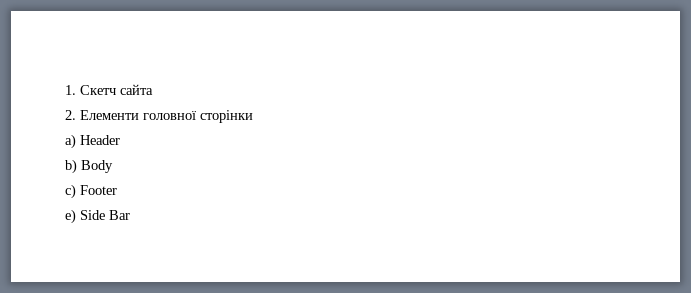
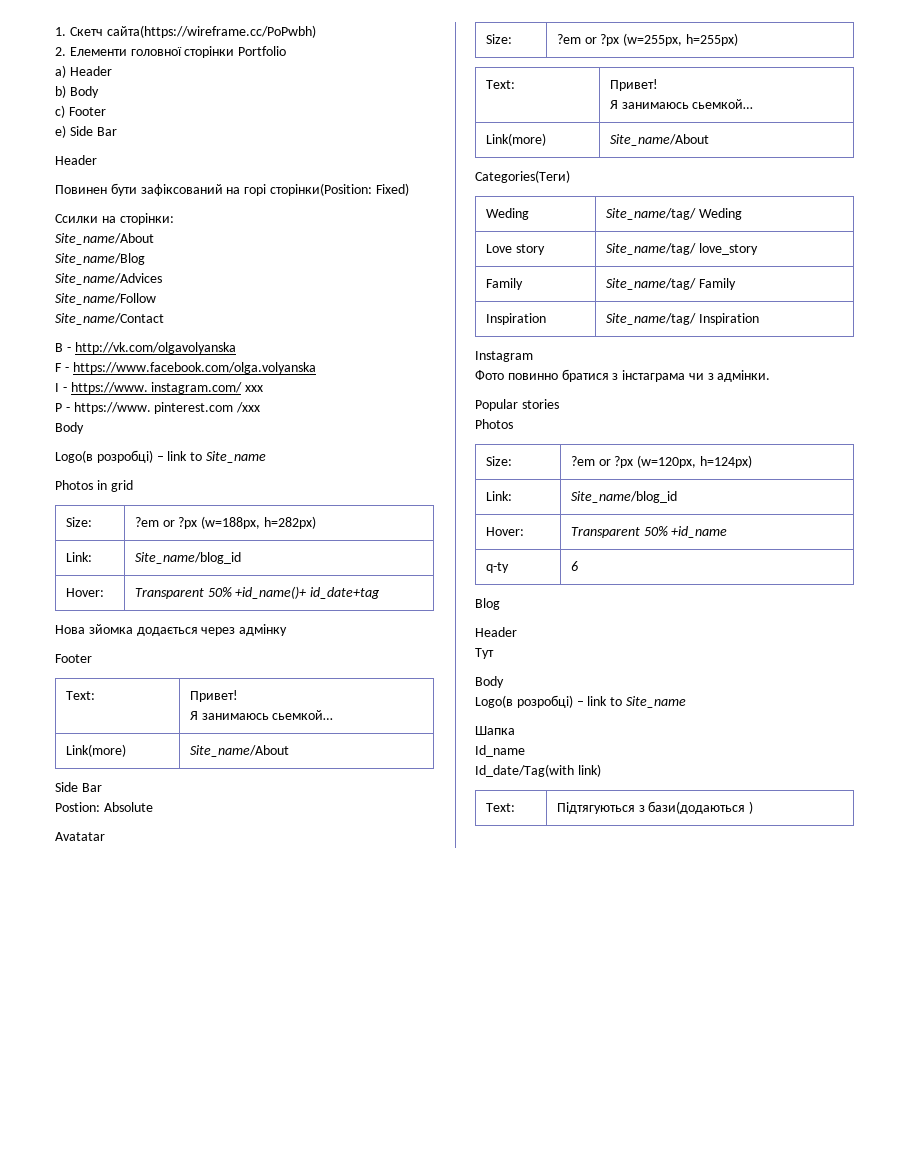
[120,84,153,95] сайта -> [106,25,316,38] сайта(https://wireframe.cc/PoPwbh)
(253, 116) none -> [238,46,287,56] Portfolio
(130, 215) none -> [55,155,97,165] [55,183,409,196] [55,213,174,225] [55,233,154,245] [55,253,145,265] [55,273,162,285] [55,293,156,305] [55,313,164,325] [55,342,236,354] [55,362,316,374] [55,382,264,394] [55,402,261,414] [55,422,84,434] [55,450,266,463] [55,480,133,492] [65,517,92,527] [134,516,317,529] [65,552,92,562] [134,552,241,564] [65,588,104,597] [134,586,381,599] [55,624,288,636] [55,654,92,663] [65,691,95,700] [189,690,238,702] [189,710,334,720] [65,744,126,757] [189,745,289,757] [55,782,102,792] [55,802,153,812] [55,832,105,841] [485,34,512,44] [556,33,739,46] [485,80,515,89] [609,79,658,91] [609,99,754,109] [485,133,546,146] [609,134,709,146] [475,170,570,183] [485,208,529,220] [605,208,742,220] [485,244,545,255] [605,243,758,255] [485,278,523,290] [605,278,736,290] [485,313,546,325] [605,313,759,325] [475,351,533,362] [475,369,771,382] [475,399,559,411] [475,419,513,429] [485,456,512,466] [570,455,753,468] [485,491,512,501] [570,491,677,503] [485,527,524,536] [570,526,728,538] [485,562,509,573] [570,561,578,571] [475,598,500,610] [475,627,517,637] [475,648,494,659] [475,676,504,688] [475,695,686,708] [475,726,515,735] [475,745,525,757] [475,764,601,777] [485,803,515,812] [556,801,754,814] // Header // Повинен бути зафіксований на горі сторінки(Position: Fixed) // Ссилки на сторінки: // Site_name/About // Site_name/Blog // Site_name/Advices // Site_name/Follow // Site_name/Contact // B - http://vk.com/olgavolyanska // F - https://www.facebook.com/olga.volyanska // I - https://www. instagram.com/ xxx // P - https://www. pinterest.com /xxx // Body // Logo(в розробці) – link to Site_name // Photos in grid // Size: | ?em or ?px (w=188px, h=282px) // Link: | Site_name/blog_id // Hover: | Transparent 50% +id_name()+ id_date+tag // Нова зйомка додається через адмінку // Footer // Text: | Привет! // Я занимаюсь сьемкой… // Link(more) | Site_name/About // Side Bar // Postion: Absolute // Avatatar // Size: | ?em or ?px (w=255px, h=255px) // Text: | Привет! // Я занимаюсь сьемкой… // Link(more) | Site_name/About // Categories(Теги) // Weding | Site_name/tag/ Weding // Love story | Site_name/tag/ love_story // Family | Site_name/tag/ Family // Inspiration | Site_name/tag/ Inspiration // Instagram // Фото повинно братися з інстаграма чи з адмінки. // Popular stories // Photos // Size: | ?em or ?px (w=120px, h=124px) // Link: | Site_name/blog_id // Hover: | Transparent 50% +id_name // q-ty | 6 // Blog // Header // Тут // Body // Logo(в розробці) – link to Site_name // Шапка // Id_name // Id_date/Tag(with link) // Text: | Підтягуються з бази(додаються )

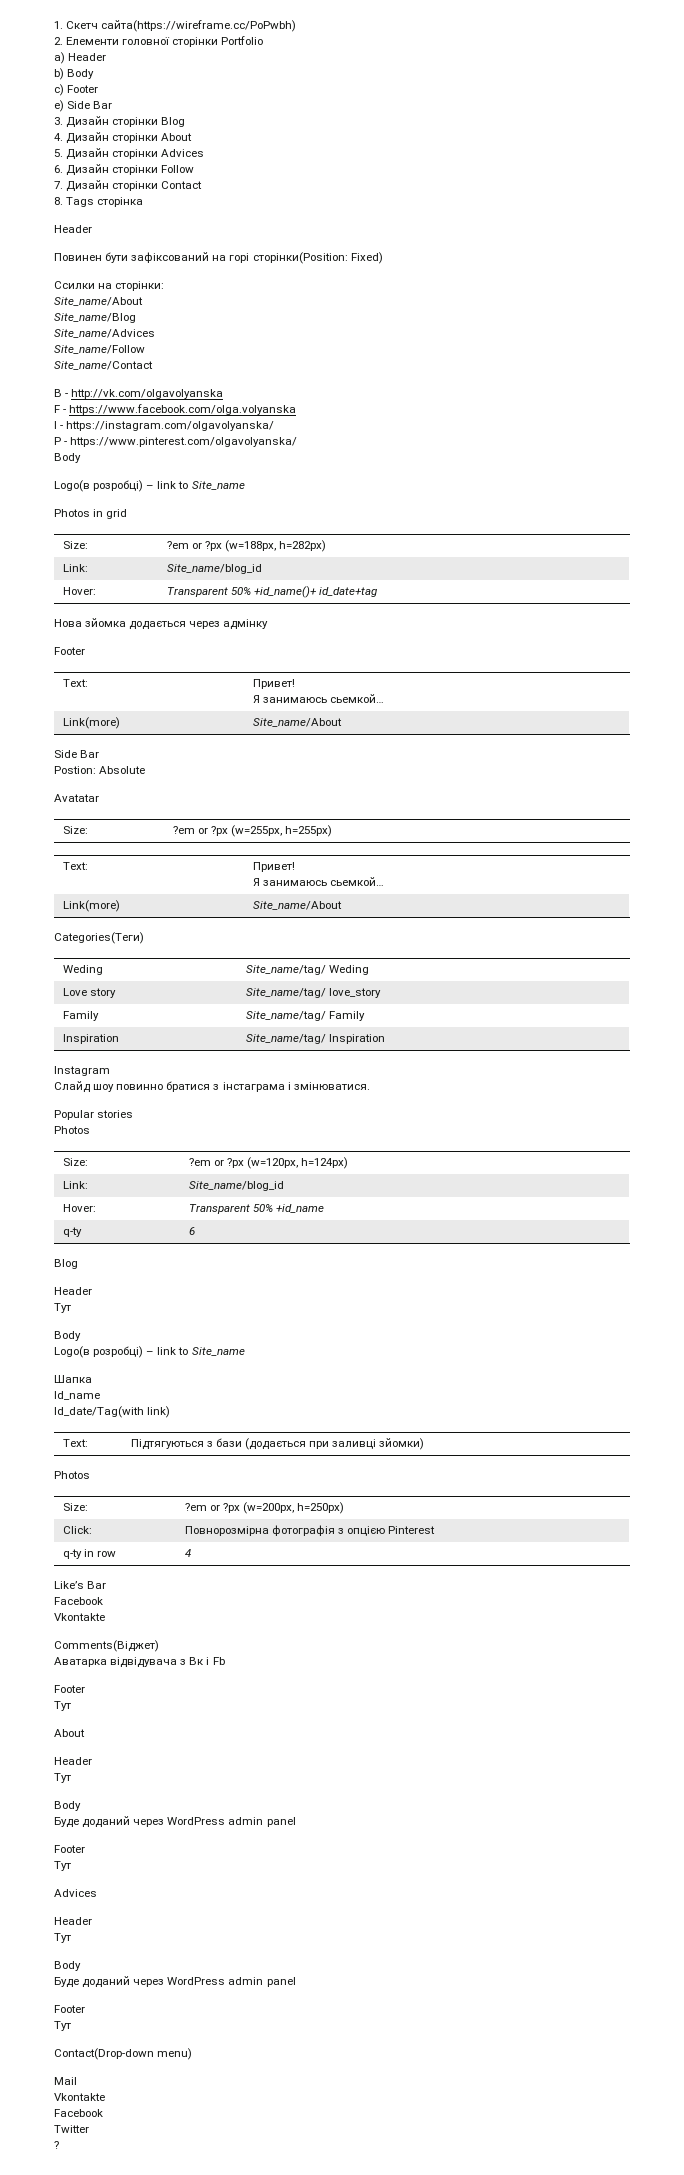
(117, 131) none -> [54,116,186,128] [54,132,193,144] [54,148,205,160] [54,164,195,176] [54,180,203,192] [54,197,144,207] // 3. Дизайн сторінки Blog // 4. Дизайн сторінки About // 5. Дизайн сторінки Advices // 6. Дизайн сторінки Follow // 7. Дизайн сторінки Contact // 8. Tags сторінка
[70,382,264,394] https://www. instagram.com/ xxx -> [66,421,275,431] https://instagram.com/olgavolyanska/
[73,402,261,414] https://www. pinterest.com /xxx -> [70,437,298,447] https://www.pinterest.com/olgavolyanska/
[475,370,504,380] Фото -> [54,1081,115,1093] Слайд шоу
[688,370,771,382] чи з адмінки. -> [287,1082,370,1090] і змінюватися.
[648,801,754,814] бази(додаються ) -> [215,1438,425,1450] [54,1471,90,1479] [62,1503,88,1511] [184,1502,344,1514] [62,1526,92,1534] [184,1525,435,1536] [62,1549,116,1559] [184,1549,191,1557] [54,1581,107,1589] [54,1597,103,1605] [54,1613,105,1621] [54,1640,159,1652] [54,1657,225,1668] [54,1685,85,1693] [54,1701,71,1711] [54,1729,85,1737] [54,1757,92,1765] [54,1773,71,1783] [54,1801,81,1811] [54,1816,296,1828] [54,1845,85,1853] [54,1861,71,1871] [54,1889,97,1897] [54,1917,92,1925] [54,1933,71,1943] [54,1961,81,1971] [54,1976,296,1988] [54,2005,85,2013] [54,2021,71,2031] [54,2048,193,2060] [54,2077,77,2085] [54,2093,105,2101] [54,2109,103,2117] [54,2125,89,2133] [54,2141,59,2149] бази (додається при заливці зйомки) // Photos // Size: | ?em or ?px (w=200px, h=250px) // Click: | Повнорозмірна фотографія з опцією Pinterest // q-ty in row | 4 // Like’s Bar // Facebook // Vkontakte // Comments(Віджет) // Аватарка відвідувача з Вк i Fb // Footer // Тут // About // Header // Тут // Body // Буде доданий через WordPress admin panel // Footer // Тут // Advices // Header // Тут // Body // Буде доданий через WordPress admin panel // Footer // Тут // Contact(Drop-down menu) // Mail // Vkontakte // Facebook // Twitter // ?

